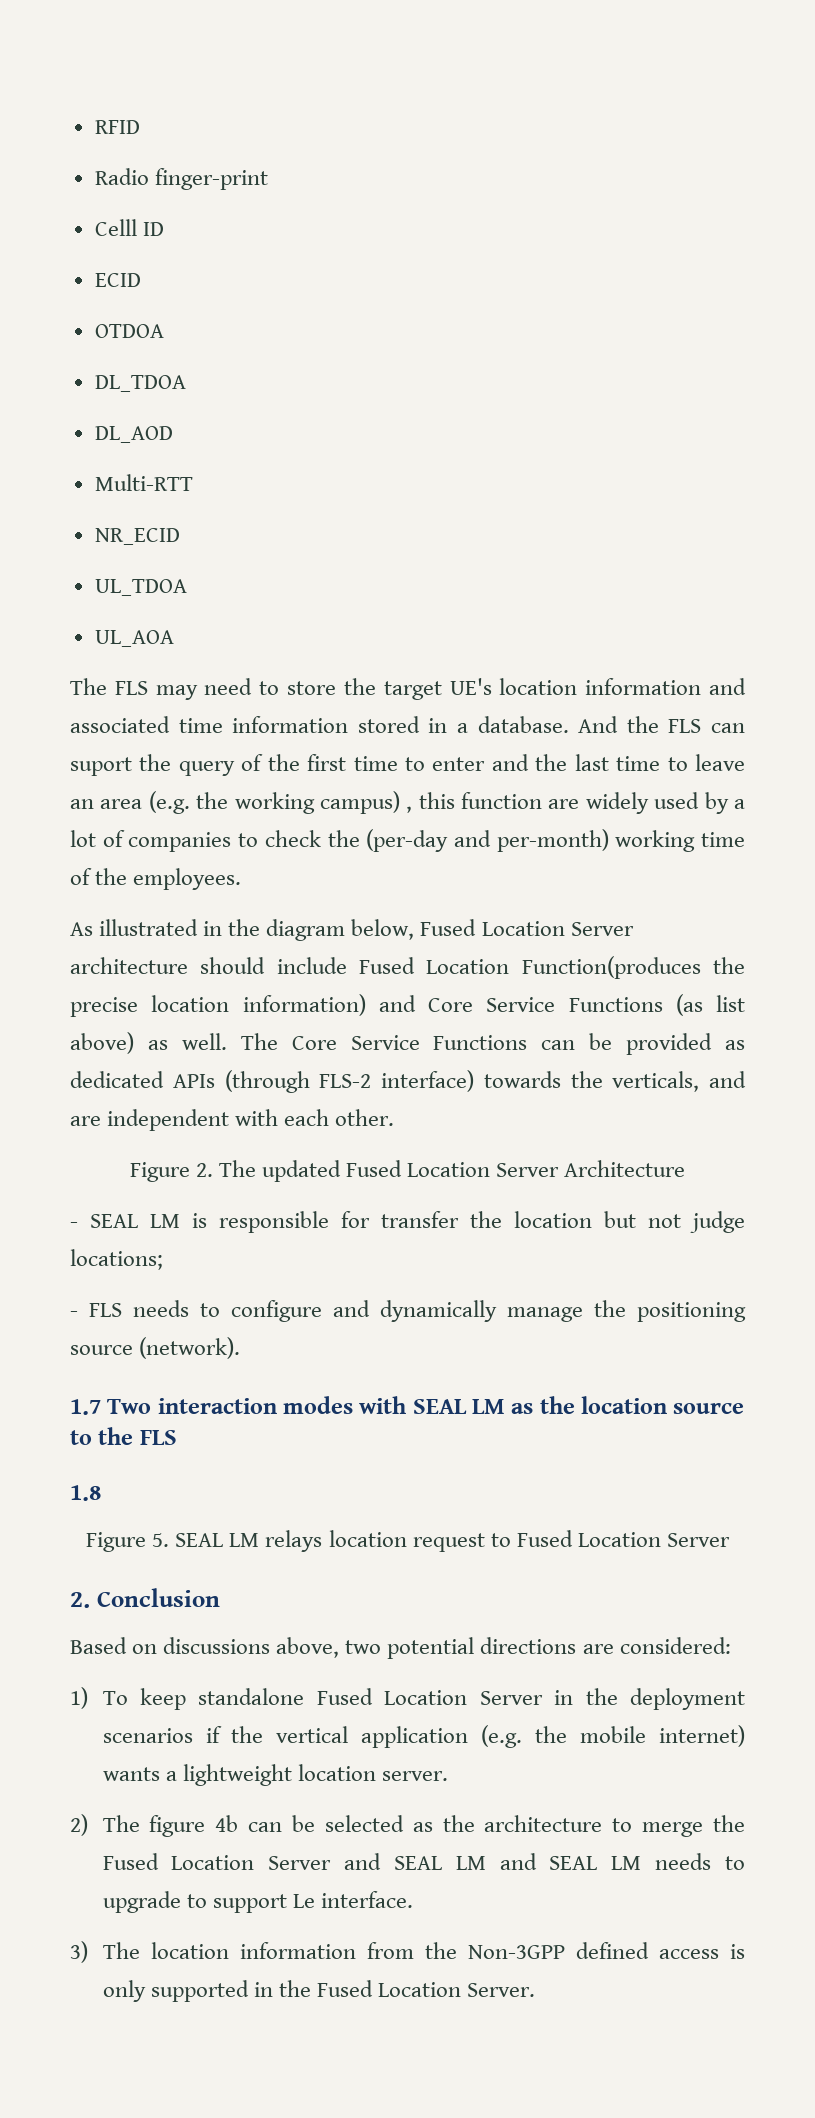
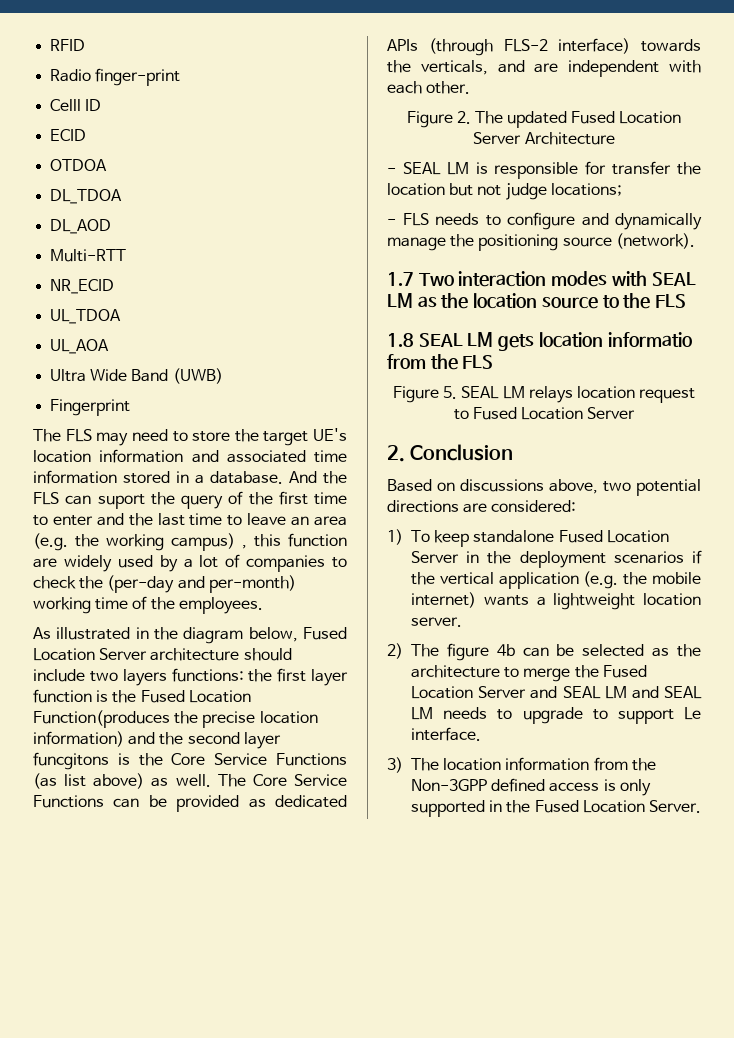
(174, 638) none -> [50,368,223,384] [50,399,131,416] // Ultra Wide Band (UWB) // Fingerprint
(347, 965) none -> [89,668,348,686] [33,689,137,703] two layers functions: the first layer function is the
(416, 1003) none -> [159,732,281,749] [33,752,163,770] the second layer funcgitons is the
(101, 1493) none -> [418,332,692,351] [387,354,494,370] SEAL LM gets location informatio from the FLS

